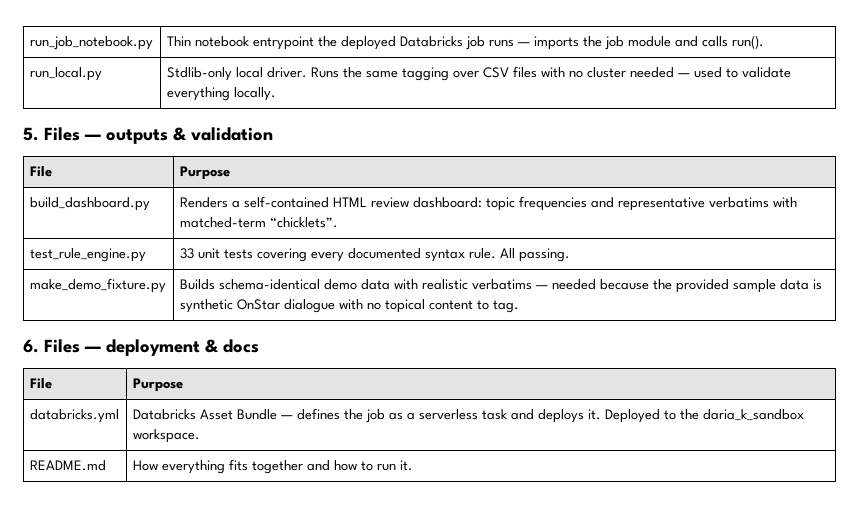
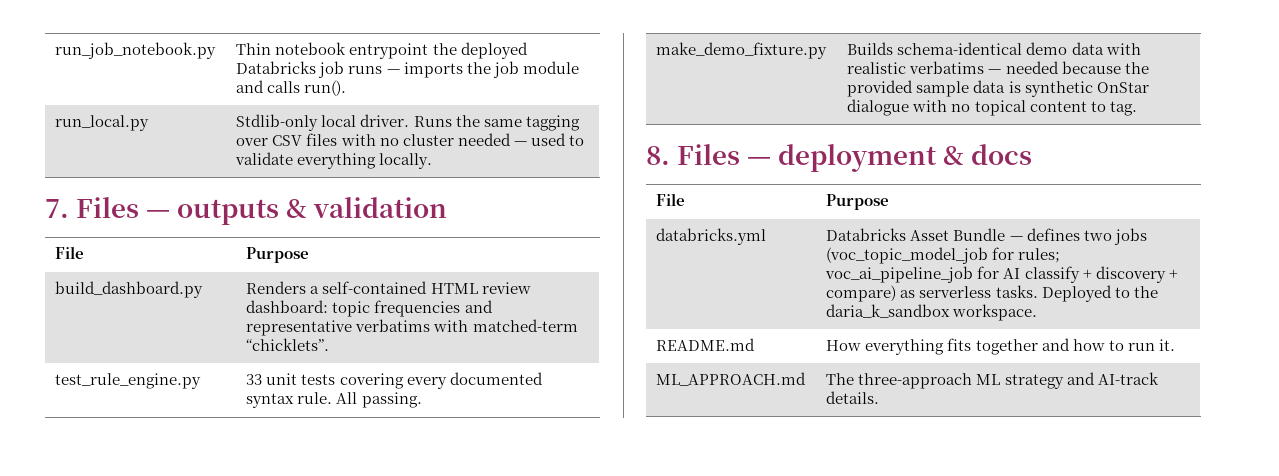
[23,127,39,141] 5. -> [45,199,69,218] 7.
[23,339,39,353] 6. -> [646,146,670,165] 8.
[343,409,601,423] the job as a serverless task and deploys it. -> [1083,228,1147,245] [826,247,1061,264] [825,266,1178,283] [826,285,1038,302] two jobs (voc_topic_model_job for rules; voc_ai_pipeline_job for AI classify + discovery + compare) as serverless tasks.
(413, 465) none -> [656,372,807,386] [826,372,1159,389] [826,391,880,404] // ML_APPROACH.md | The three-approach ML strategy and AI-track details.

